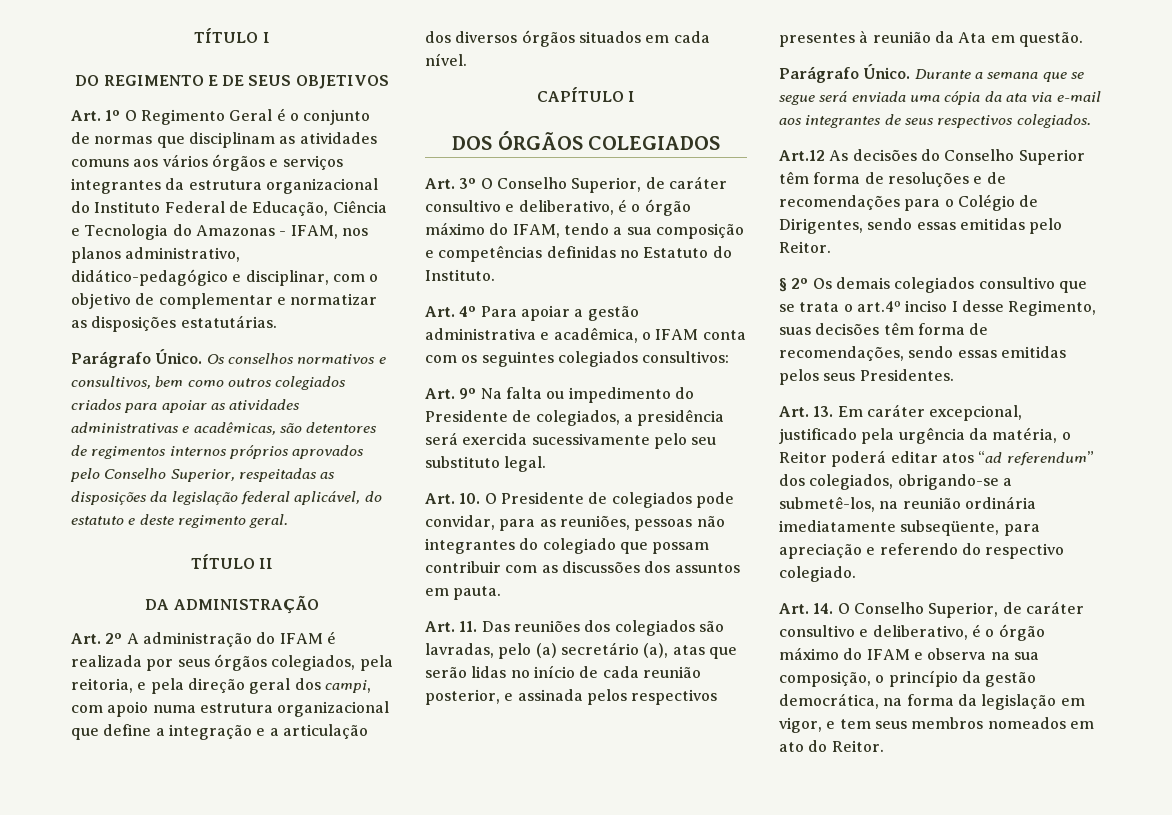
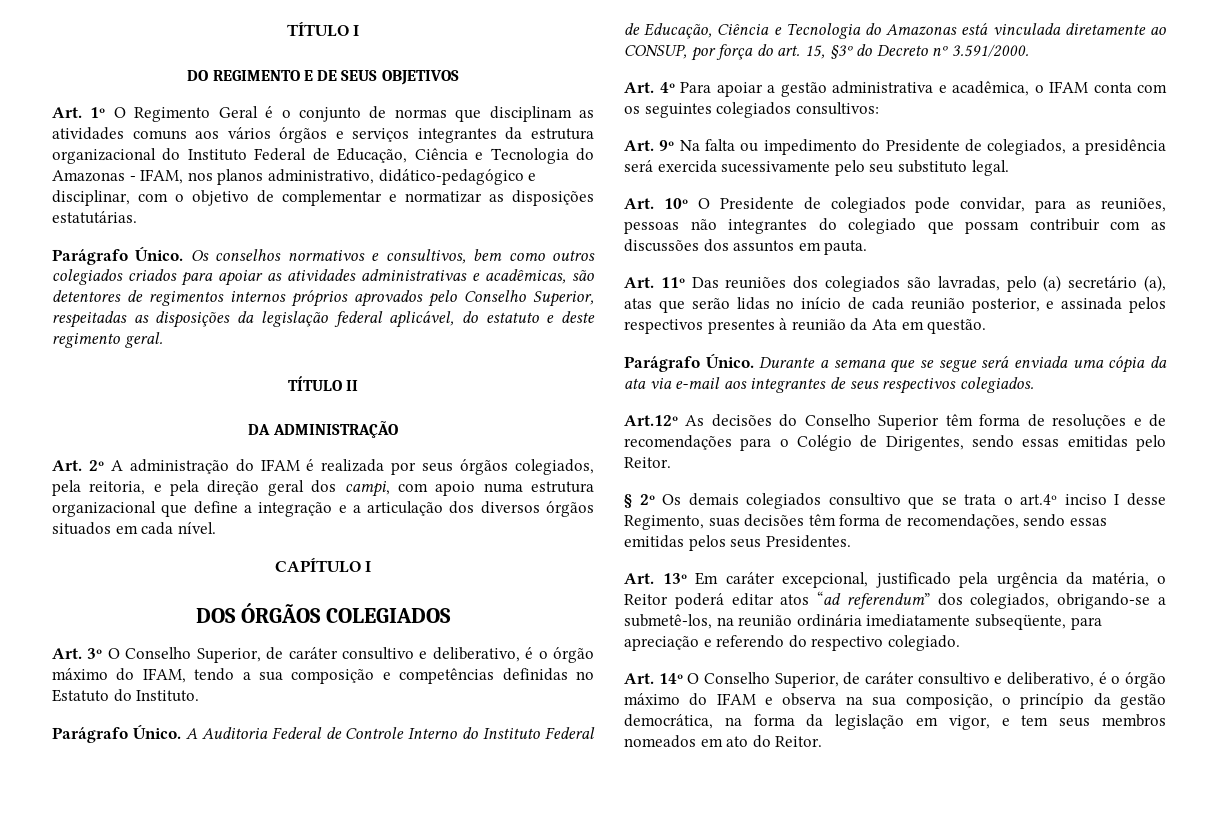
(495, 275) none -> [52,724,595,743] [624,23,1166,39] [624,44,1029,61] // Parágrafo Único. A Auditoria Federal de Controle Interno do Instituto Federal de Educação, Ciência e Tecnologia do Amazonas está vinculada diretamente ao CONSUP, por força do art. 15, §3º do Decreto nº 3.591/2000.
[459,493,481,504] 10. -> [663,198,688,209] 10º
[459,621,478,632] 11. -> [660,277,685,288] 11º
[779,150,825,161] Art.12 -> [624,415,678,426] Art.12º
[813,406,834,417] 13. -> [662,573,687,584] 13º
[813,603,834,614] 14. -> [658,673,683,684] 14º

